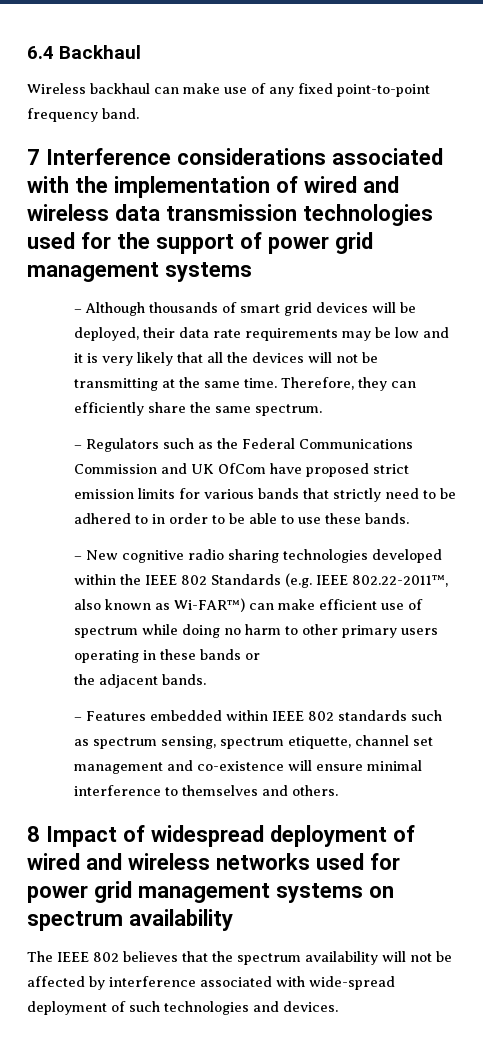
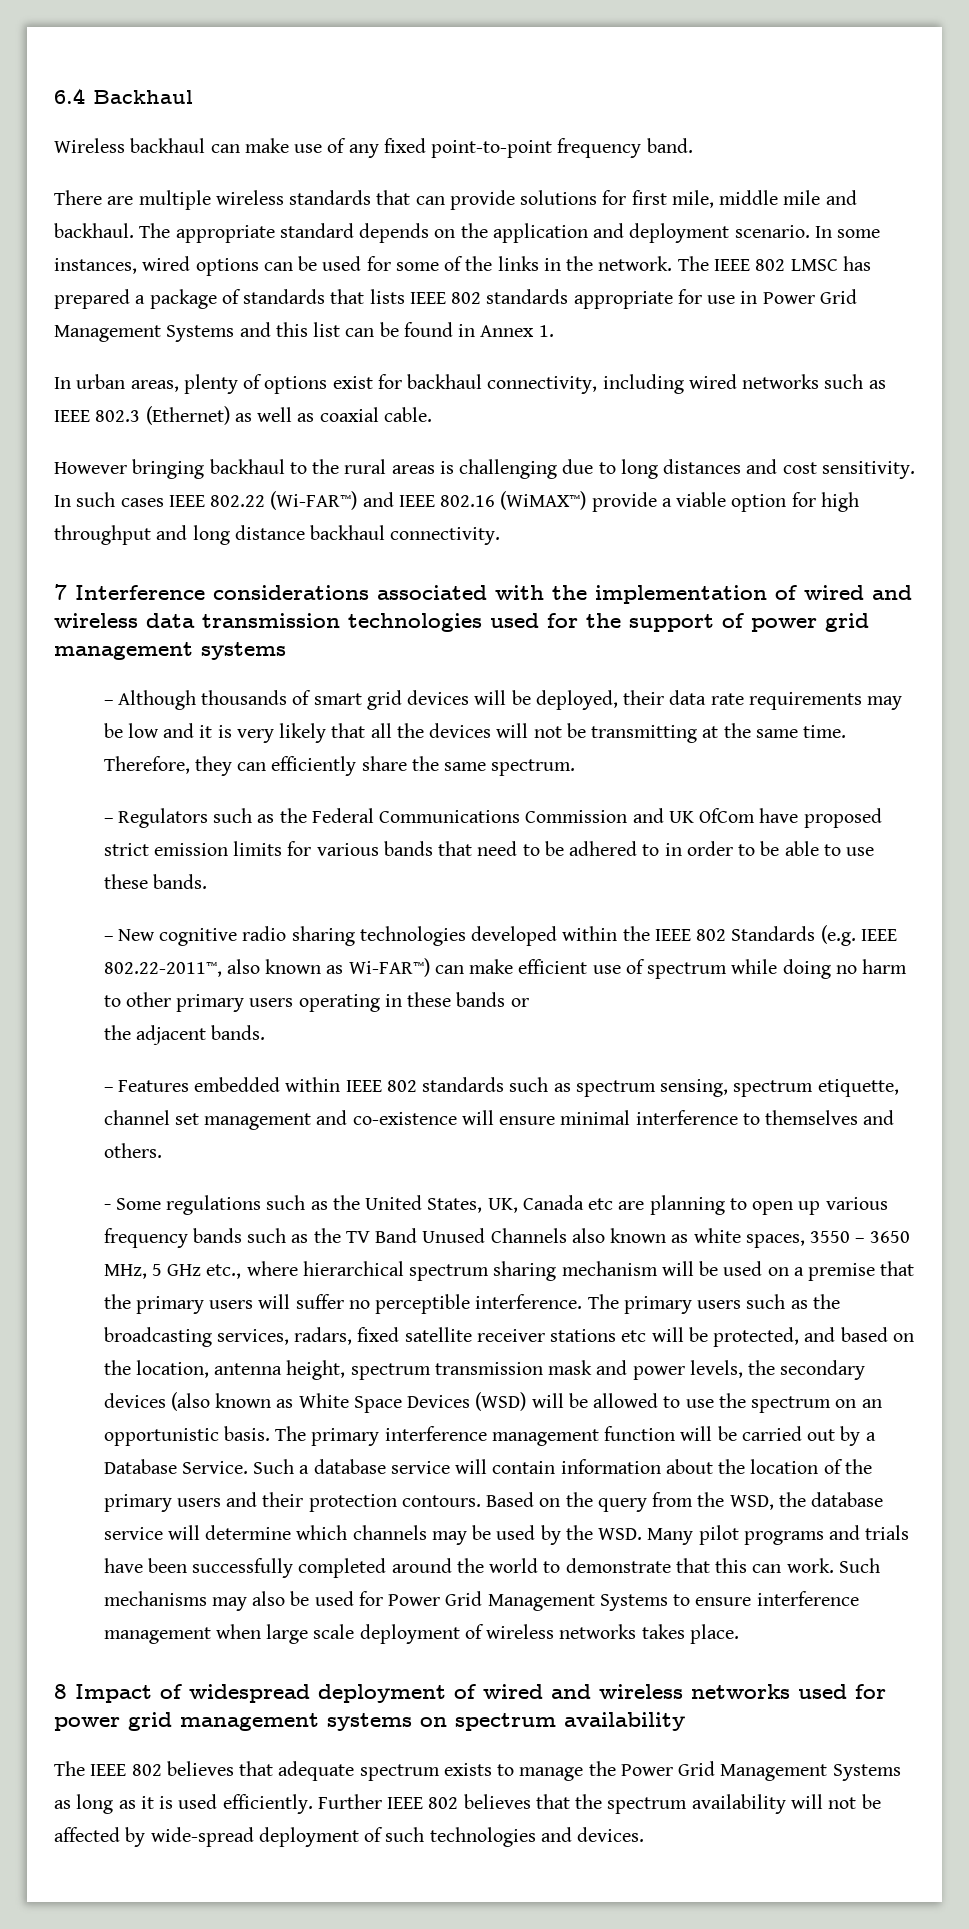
(139, 113) none -> [54,190,857,210] [54,223,881,243] [54,256,871,276] [54,289,857,309] [54,322,554,342] [54,374,886,394] [54,406,432,425] [54,459,915,479] [54,491,859,512] [54,525,501,545] // There are multiple wireless standards that can provide solutions for first mile, middle mile and backhaul. The appropriate standard depends on the application and deployment scenario. In some instances, wired options can be used for some of the links in the network. The IEEE 802 LMSC has prepared a package of standards that lists IEEE 802 standards appropriate for use in Power Grid Management Systems and this list can be found in Annex 1. // In urban areas, plenty of options exist for backhaul connectivity, including wired networks such as IEEE 802.3 (Ethernet) as well as coaxial cable. // However bringing backhaul to the rural areas is challenging due to long distances and cost sensitivity. In such cases IEEE 802.22 (Wi-FAR™) and IEEE 802.16 (WiMAX™) provide a viable option for high throughput and long distance backhaul connectivity.
[332,488,381,502] strictly -> (473, 848) none
(338, 790) none -> [103,1195,888,1215] [103,1228,910,1248] [103,1261,915,1281] [103,1294,840,1314] [103,1327,914,1347] [103,1360,866,1380] [103,1392,882,1413] [103,1426,876,1446] [103,1459,872,1474] [103,1492,884,1512] [103,1525,910,1545] [103,1558,880,1578] [103,1591,859,1611] [103,1624,739,1644] // - Some regulations such as the United States, UK, Canada etc are planning to open up various frequency bands such as the TV Band Unused Channels also known as white spaces, 3550 – 3650 MHz, 5 GHz etc., where hierarchical spectrum sharing mechanism will be used on a premise that the primary users will suffer no perceptible interference. The primary users such as the broadcasting services, radars, fixed satellite receiver stations etc will be protected, and based on the location, antenna height, spectrum transmission mask and power levels, the secondary devices (also known as White Space Devices (WSD) will be allowed to use the spectrum on an opportunistic basis. The primary interference management function will be carried out by a Database Service. Such a database service will contain information about the location of the primary users and their protection contours. Based on the query from the WSD, the database service will determine which channels may be used by the WSD. Many pilot programs and trials have been successfully completed around the world to demonstrate that this can work. Such mechanisms may also be used for Power Grid Management Systems to ensure interference management when large scale deployment of wireless networks takes place.
(208, 956) none -> [278,1761,901,1781] [54,1794,570,1814] adequate spectrum exists to manage the Power Grid Management Systems as long as it is used efficiently. Further IEEE 802 believes that
[109,976,305,987] interference associated with -> (146, 1837) none

